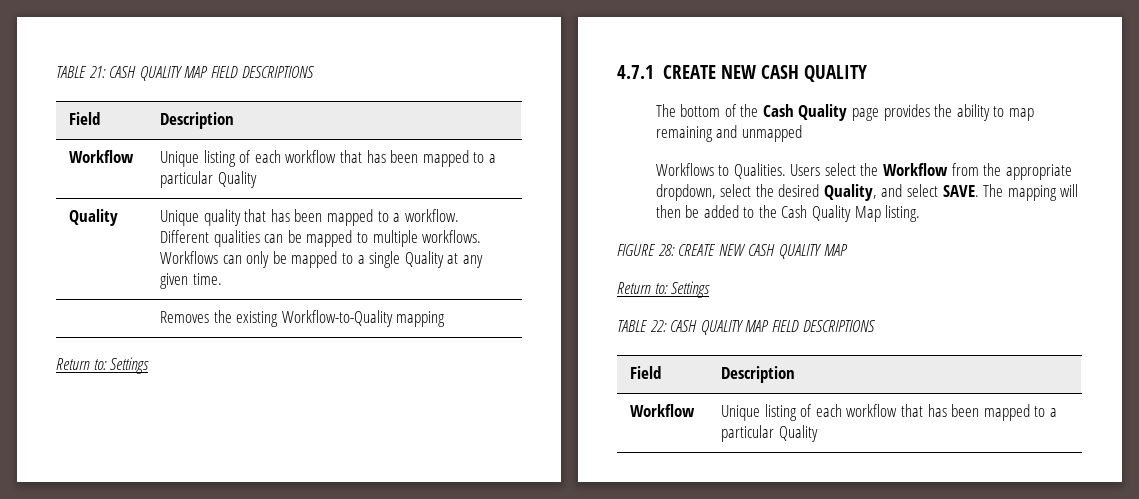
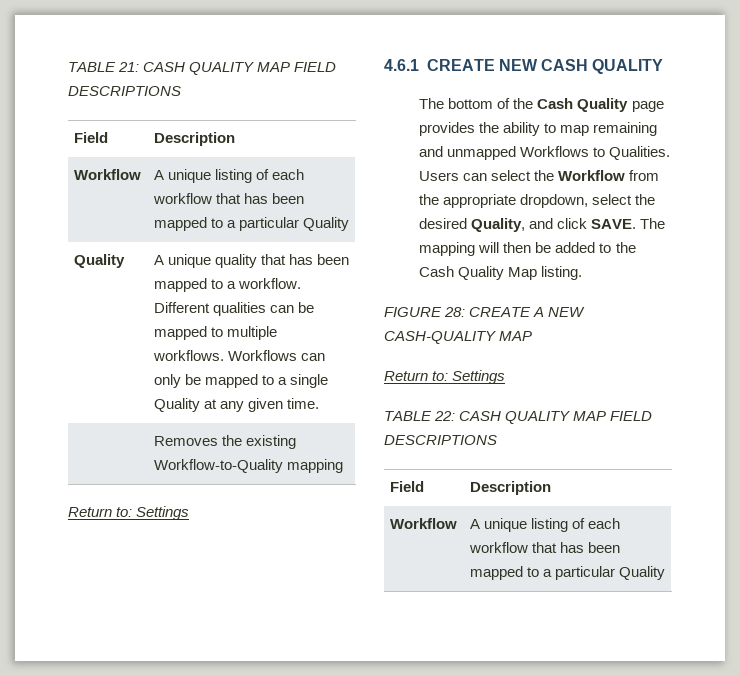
[160,151,200,167] Unique -> [154,169,212,183] A unique
[160,210,200,226] Unique -> [154,254,212,268] A unique
[617,65,654,79] 4.7.1 -> [384,59,419,71] 4.6.1
(802, 133) // -> (517, 153) none
(821, 170) none -> [463,173,488,181] can
[907,184,939,197] select -> [557,218,588,229] click
[718,244,822,259] NEW CASH QUALITY -> [533,307,586,317] [384,331,496,344] A NEW CASH-QUALITY
[721,405,761,421] Unique -> [470,518,528,532] A unique

